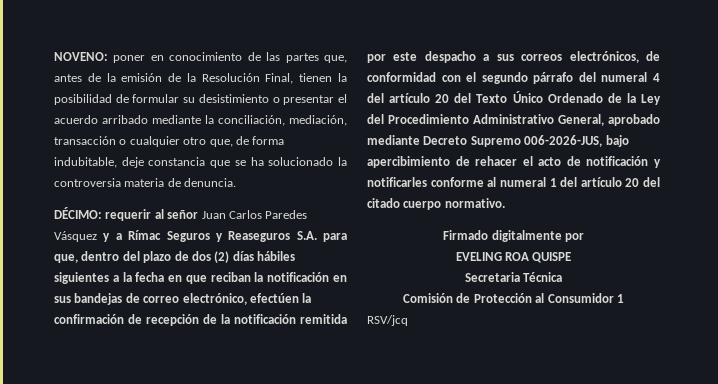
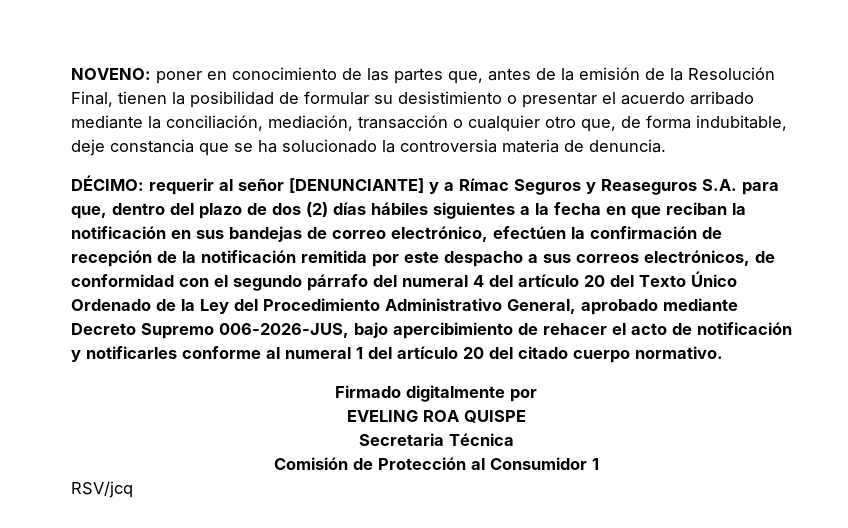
[201,210,308,219] [54,231,97,242] Juan Carlos Paredes Vásquez -> [289,178,424,193] [DENUNCIANTE]

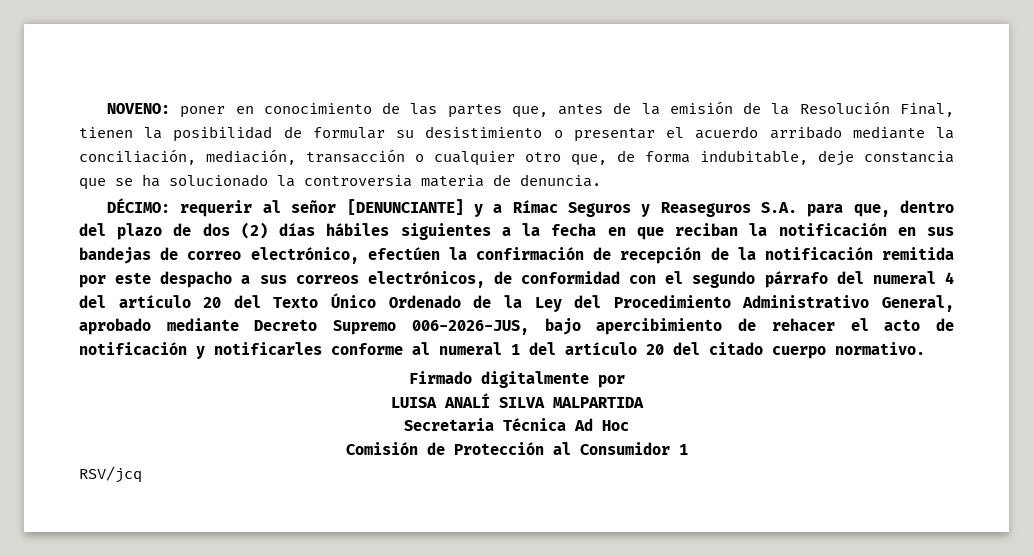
[346,410,526,423] EVELING ROA QUISPE -> [390,393,644,408] LUISA ANALÍ SILVA MALPARTIDA
(514, 439) none -> [574,418,629,431] Ad Hoc

